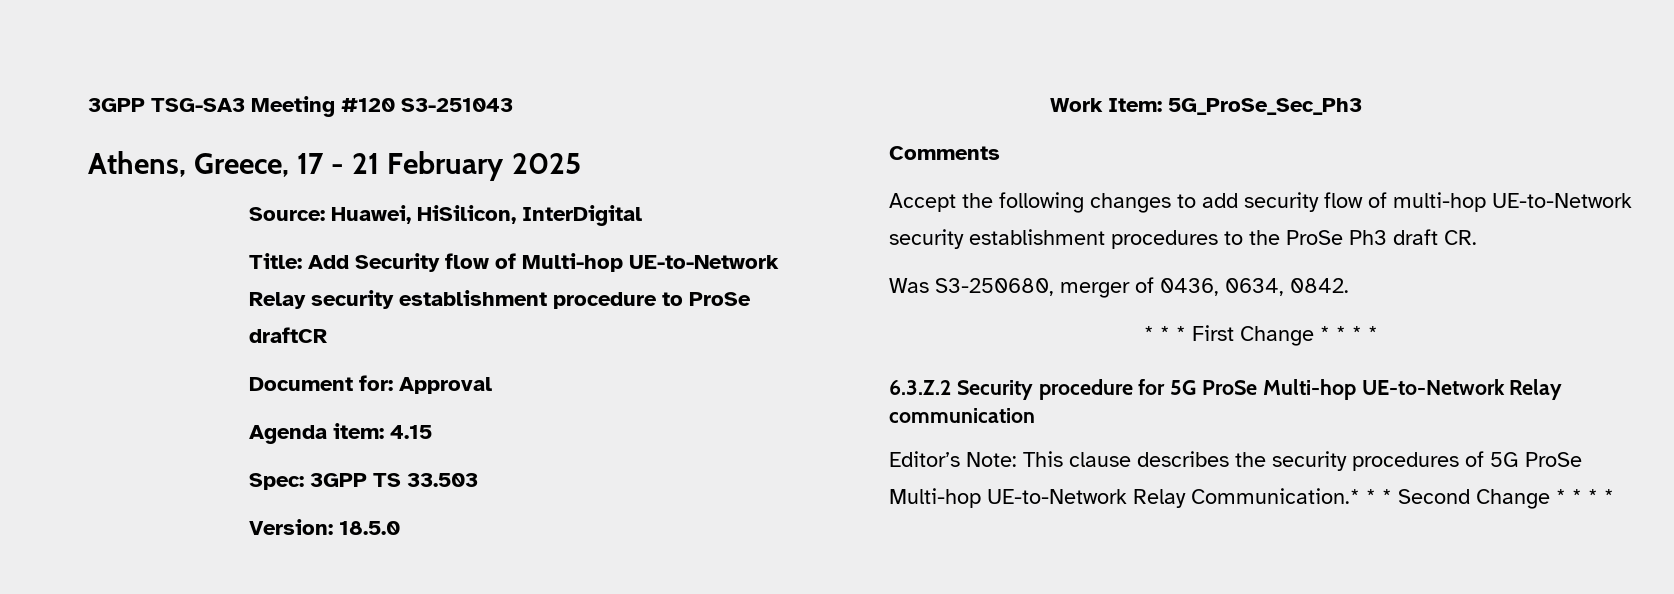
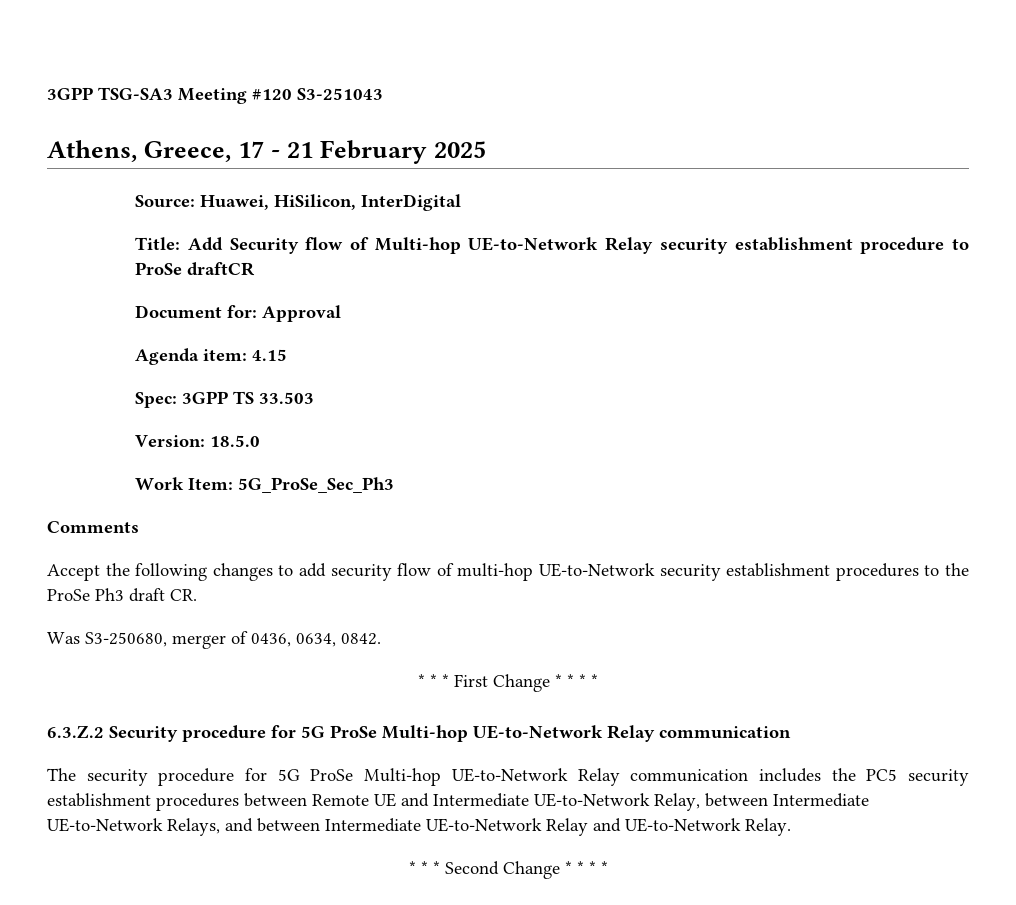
[889,451,1582,471] [889,488,1360,508] Editor’s Note: This clause describes the security procedures of 5G ProSe Multi-hop UE-to-Network Relay Communication.* -> [47,768,970,786] [47,793,869,811] [47,818,791,836] [408,861,416,874] The security procedure for 5G ProSe Multi-hop UE-to-Network Relay communication includes the PC5 security establishment procedures between Remote UE and Intermediate UE-to-Network Relay, between Intermediate UE-to-Network Relays, and between Intermediate UE-to-Network Relay and UE-to-Network Relay. // *

